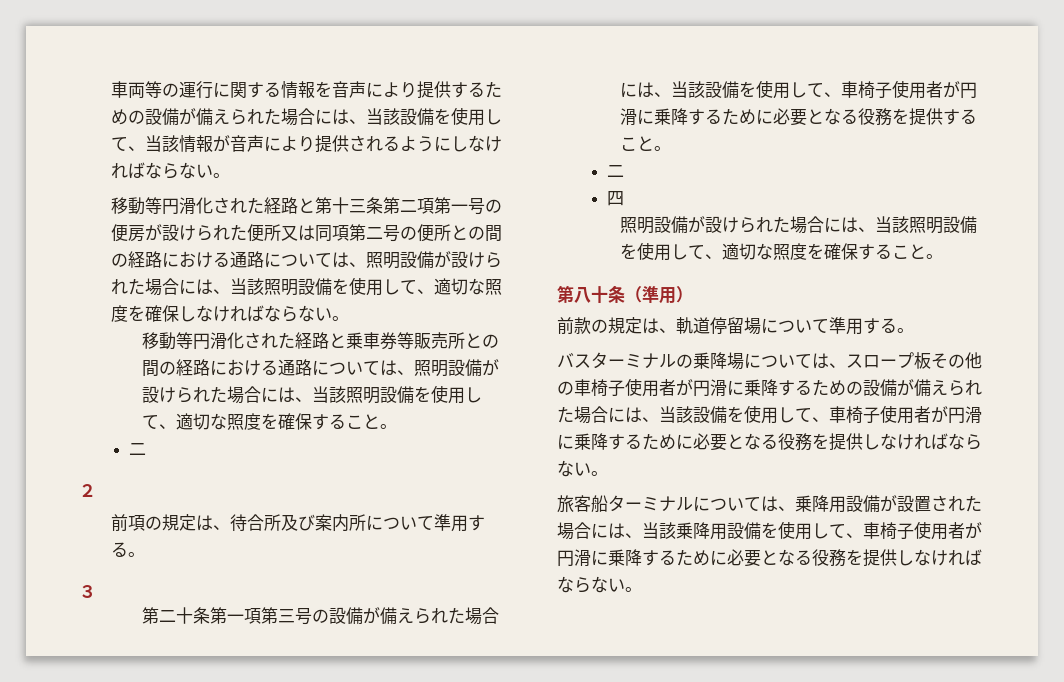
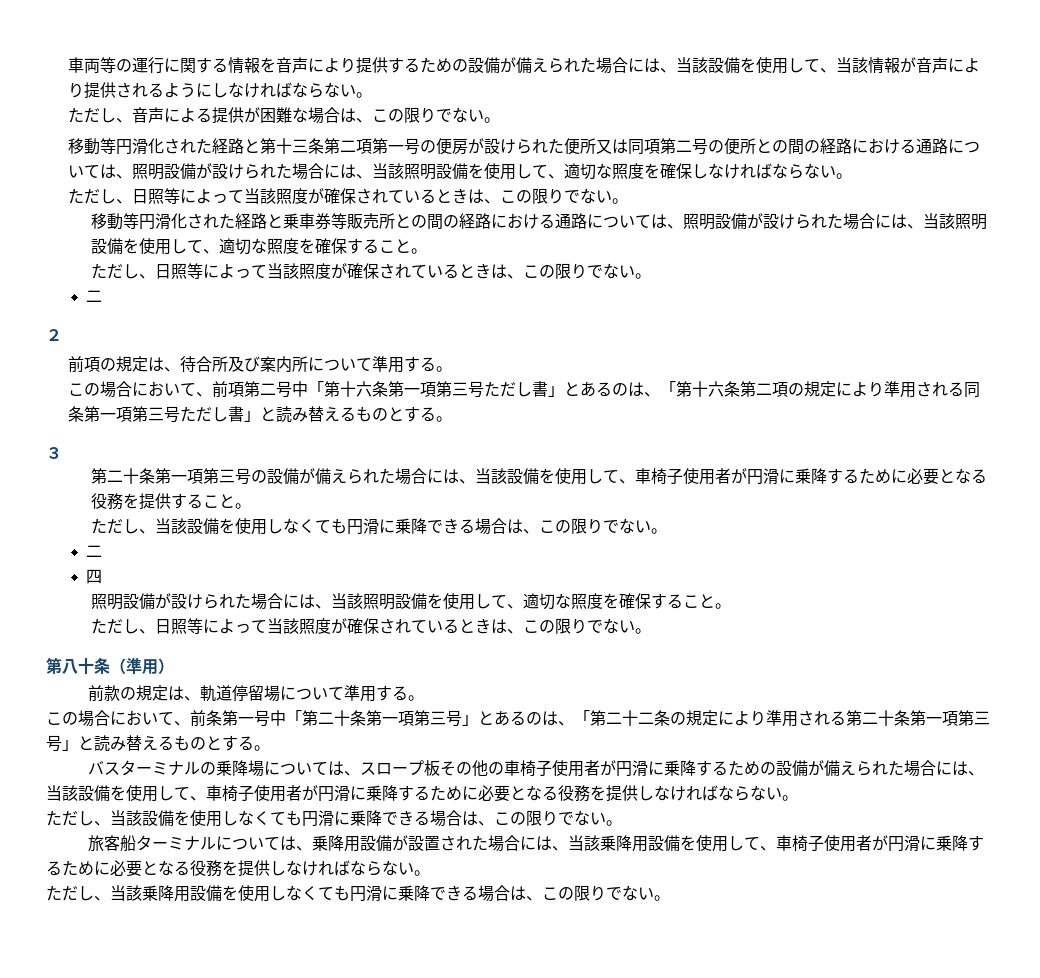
(230, 175) none -> [68,107,501,124] // ただし、音声による提供が困難な場合は、この限りでない。
(349, 318) none -> [68,188,629,204] // ただし、日照等によって当該照度が確保されているときは、この限りでない。
(398, 426) none -> [90,263,651,279] // ただし、日照等によって当該照度が確保されているときは、この限りでない。
(145, 554) none -> [68,381,981,398] [68,406,453,423] // この場合において、前項第二号中「第十六条第一項第三号ただし書」とあるのは、「第十六条第二項の規定により準用される同条第一項第三号ただし書」と読み替えるものとする。
(672, 148) none -> [90,518,667,535] // ただし、当該設備を使用しなくても円滑に乗降できる場合は、この限りでない。
(944, 256) none -> [90,618,651,634] // ただし、日照等によって当該照度が確保されているときは、この限りでない。
(914, 330) none -> [46,710,990,727] [46,735,270,752] // この場合において、前条第一号中「第二十条第一項第三号」とあるのは、「第二十二条の規定により準用される第二十条第一項第三号」と読み替えるものとする。
(608, 473) none -> [46,810,622,827] // ただし、当該設備を使用しなくても円滑に乗降できる場合は、この限りでない。
(642, 589) none -> [46,885,670,902] // ただし、当該乗降用設備を使用しなくても円滑に乗降できる場合は、この限りでない。

